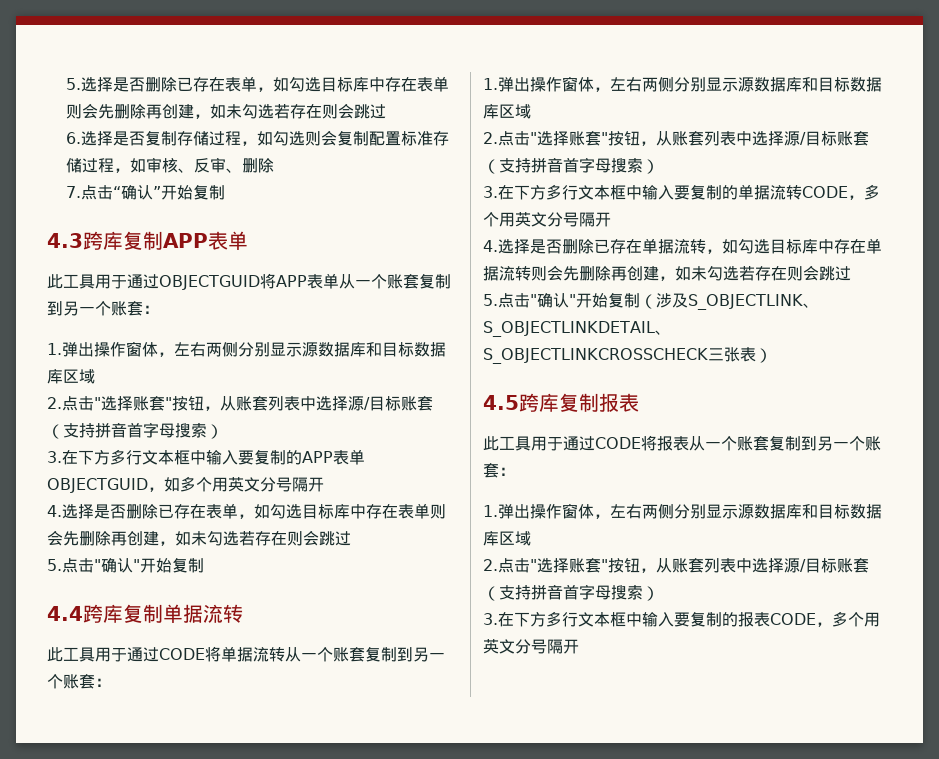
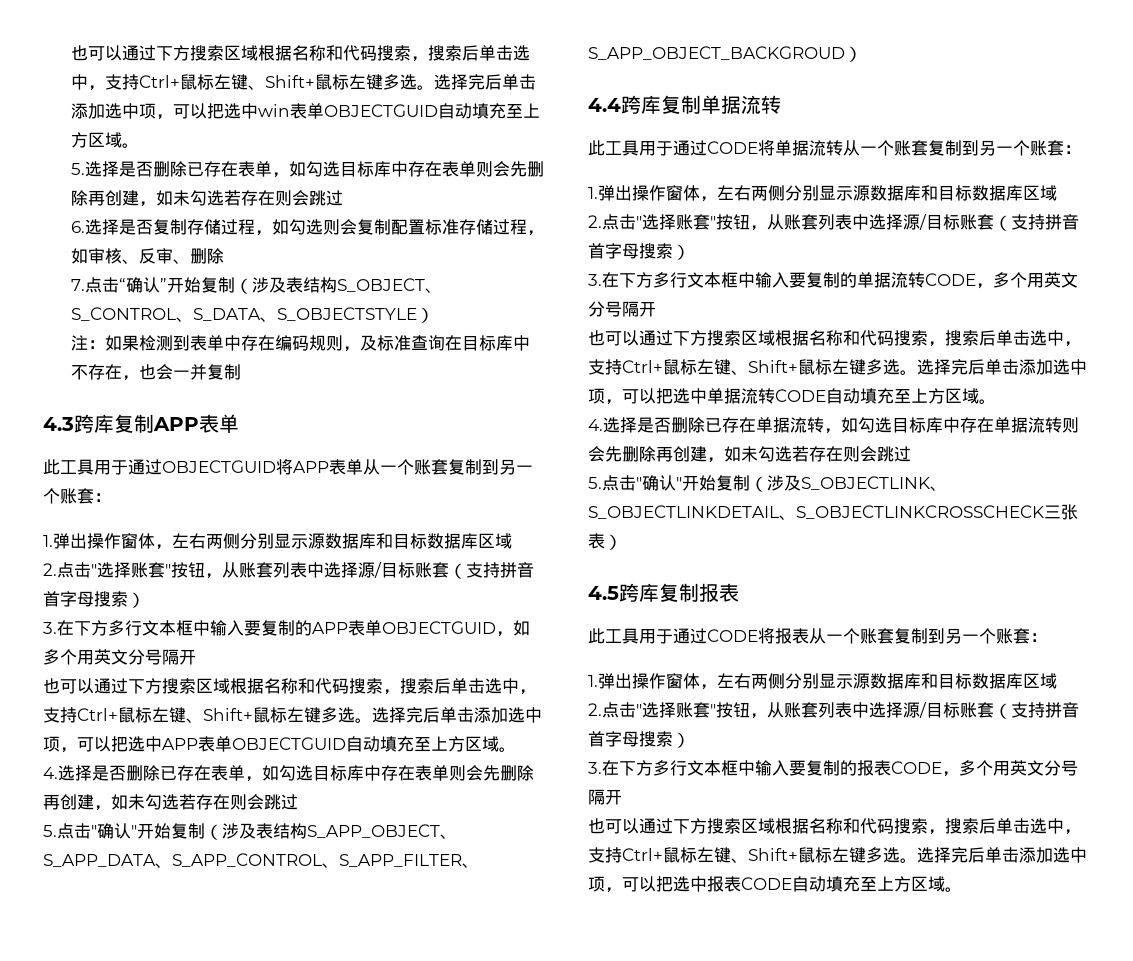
(66, 84) none -> [70,45,530,62] [70,74,536,91] [70,103,540,120] [70,132,139,148] 也可以通过下方搜索区域根据名称和代码搜索，搜索后单击选中，支持Ctrl+鼠标左键、Shift+鼠标左键多选。选择完后单击添加选中项，可以把选中win表单OBJECTGUID自动填充至上方区域。 //
(226, 192) none -> [234,277,442,294] [70,307,434,323] [70,335,530,352] [70,364,241,381] （涉及表结构S_OBJECT、S_CONTROL、S_DATA、S_OBJECTSTYLE） // 注：如果检测到表单中存在编码规则，及标准查询在目标库中不存在，也会一并复制
(324, 484) none -> [43,678,536,695] [43,707,542,723] [43,736,516,753] // 也可以通过下方搜索区域根据名称和代码搜索，搜索后单击选中，支持Ctrl+鼠标左键、Shift+鼠标左键多选。选择完后单击添加选中项，可以把选中APP表单OBJECTGUID自动填充至上方区域。
(204, 565) none -> [205,823,457,840] [43,853,479,868] [588,46,862,62] （涉及表结构S_APP_OBJECT、S_APP_DATA、S_APP_CONTROL、S_APP_FILTER、S_APP_OBJECT_BACKGROUD）
(611, 219) none -> [588,330,1081,347] [588,359,1087,375] [588,388,996,405] // 也可以通过下方搜索区域根据名称和代码搜索，搜索后单击选中，支持Ctrl+鼠标左键、Shift+鼠标左键多选。选择完后单击添加选中项，可以把选中单据流转CODE自动填充至上方区域。
(579, 646) none -> [588,818,1081,835] [588,847,1087,863] [588,876,962,893] // 也可以通过下方搜索区域根据名称和代码搜索，搜索后单击选中，支持Ctrl+鼠标左键、Shift+鼠标左键多选。选择完后单击添加选中项，可以把选中报表CODE自动填充至上方区域。

